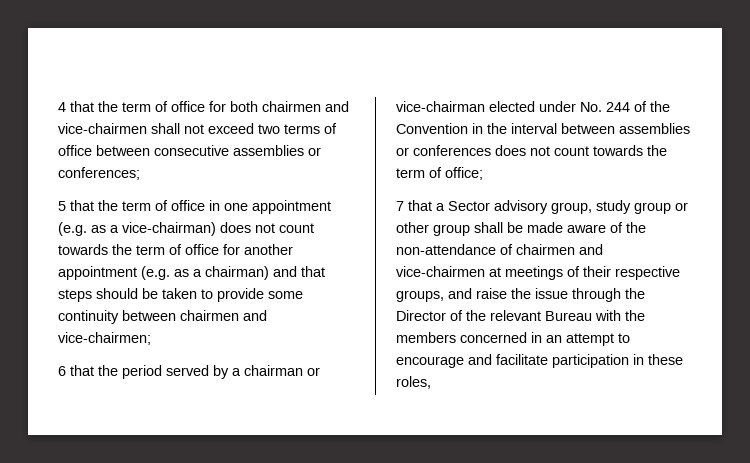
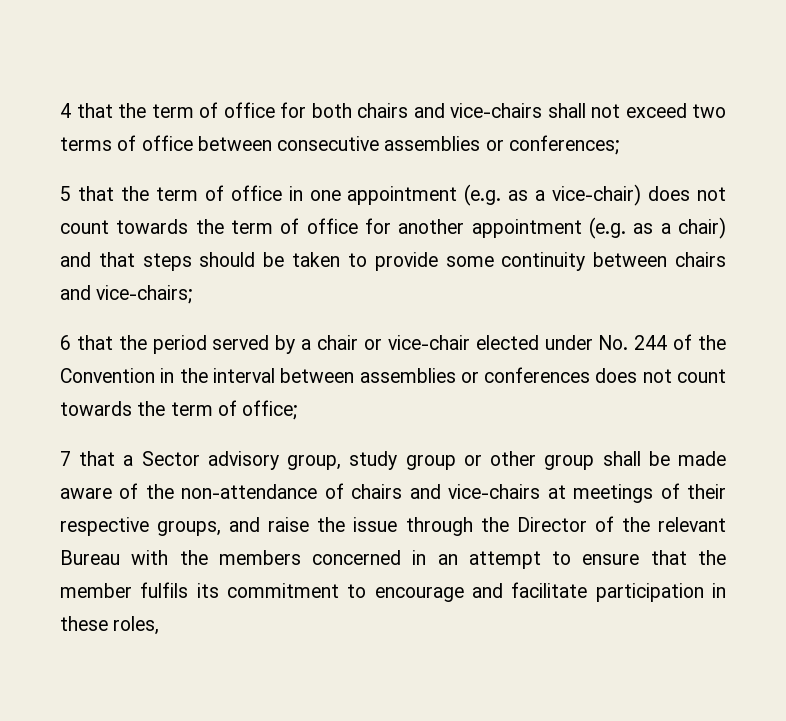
[262,101,349,112] [58,123,147,134] chairmen and vice-chairmen -> [357,103,542,118] chairs and vice-chairs
[122,222,216,236] vice-chairman) -> [552,184,642,206] vice-chair)
[205,266,269,280] chairman) -> [678,217,726,239] chair)
[180,310,267,321] [58,332,151,345] chairmen and vice-chairmen; -> [675,252,726,267] [60,285,193,304] chairs and vice-chairs;
[244,365,320,376] [396,101,485,112] chairman or vice-chairman -> [317,335,470,350] chair or vice-chair
[516,244,603,255] [396,266,485,277] chairmen and vice-chairmen -> [351,484,541,499] chairs and vice-chairs
(630, 338) none -> [582,550,726,565] [60,582,367,598] ensure that the member fulfils its commitment to

